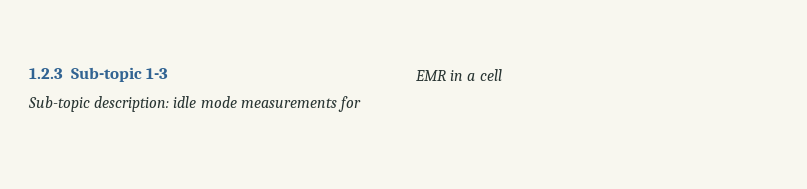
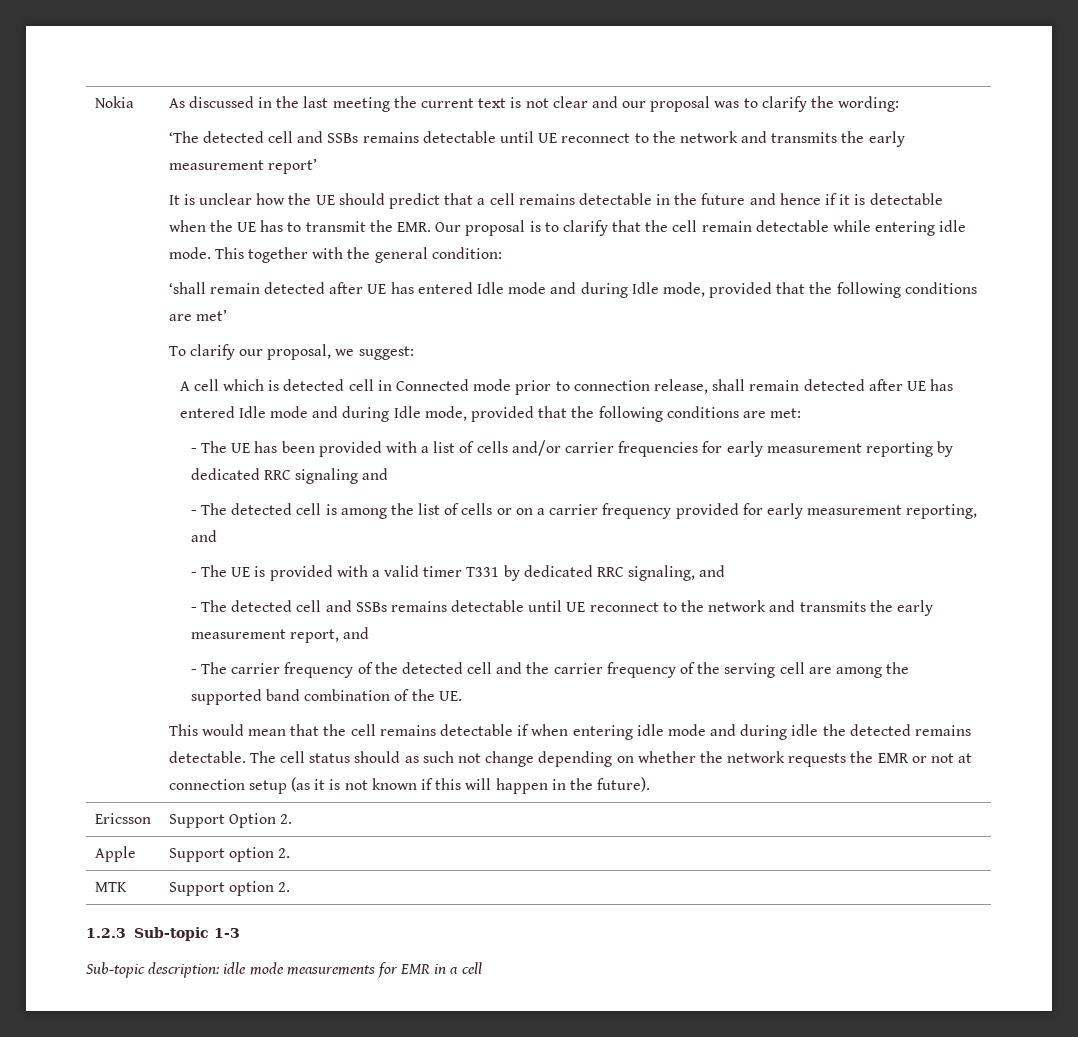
(29, 73) none -> [94,96,134,108] [168,96,900,112] [168,131,905,147] [168,158,317,174] [168,193,943,209] [168,220,967,236] [168,247,502,263] [168,282,977,298] [168,309,227,321] [168,344,414,360] [179,379,954,395] [179,406,802,422] [190,440,954,457] [190,468,389,484] [190,503,978,519] [190,530,217,542] [190,565,726,581] [190,600,933,616] [190,627,370,643] [190,662,910,678] [190,689,462,705] [168,724,971,740] [168,751,973,767] [168,777,651,794] [94,813,151,824] [168,813,293,828] [94,846,136,862] [168,847,291,862] [94,882,127,892] [168,881,291,896] Nokia | As discussed in the last meeting the current text is not clear and our proposal was to clarify the wording: // ‘The detected cell and SSBs remains detectable until UE reconnect to the network and transmits the early measurement report’ // It is unclear how the UE should predict that a cell remains detectable in the future and hence if it is detectable when the UE has to transmit the EMR. Our proposal is to clarify that the cell remain detectable while entering idle mode. This together with the general condition: // ‘shall remain detected after UE has entered Idle mode and during Idle mode, provided that the following conditions are met’ // To clarify our proposal, we suggest: // A cell which is detected cell in Connected mode prior to connection release, shall remain detected after UE has entered Idle mode and during Idle mode, provided that the following conditions are met: // - The UE has been provided with a list of cells and/or carrier frequencies for early measurement reporting by dedicated RRC signaling and // - The detected cell is among the list of cells or on a carrier frequency provided for early measurement reporting, and // - The UE is provided with a valid timer T331 by dedicated RRC signaling, and // - The detected cell and SSBs remains detectable until UE reconnect to the network and transmits the early measurement report, and // - The carrier frequency of the detected cell and the carrier frequency of the serving cell are among the supported band combination of the UE. // This would mean that the cell remains detectable if when entering idle mode and during idle the detected remains detectable. The cell status should as such not change depending on whether the network requests the EMR or not at connection setup (as it is not known if this will happen in the future). // Ericsson | Support Option 2. // Apple | Support option 2. // MTK | Support option 2. //

